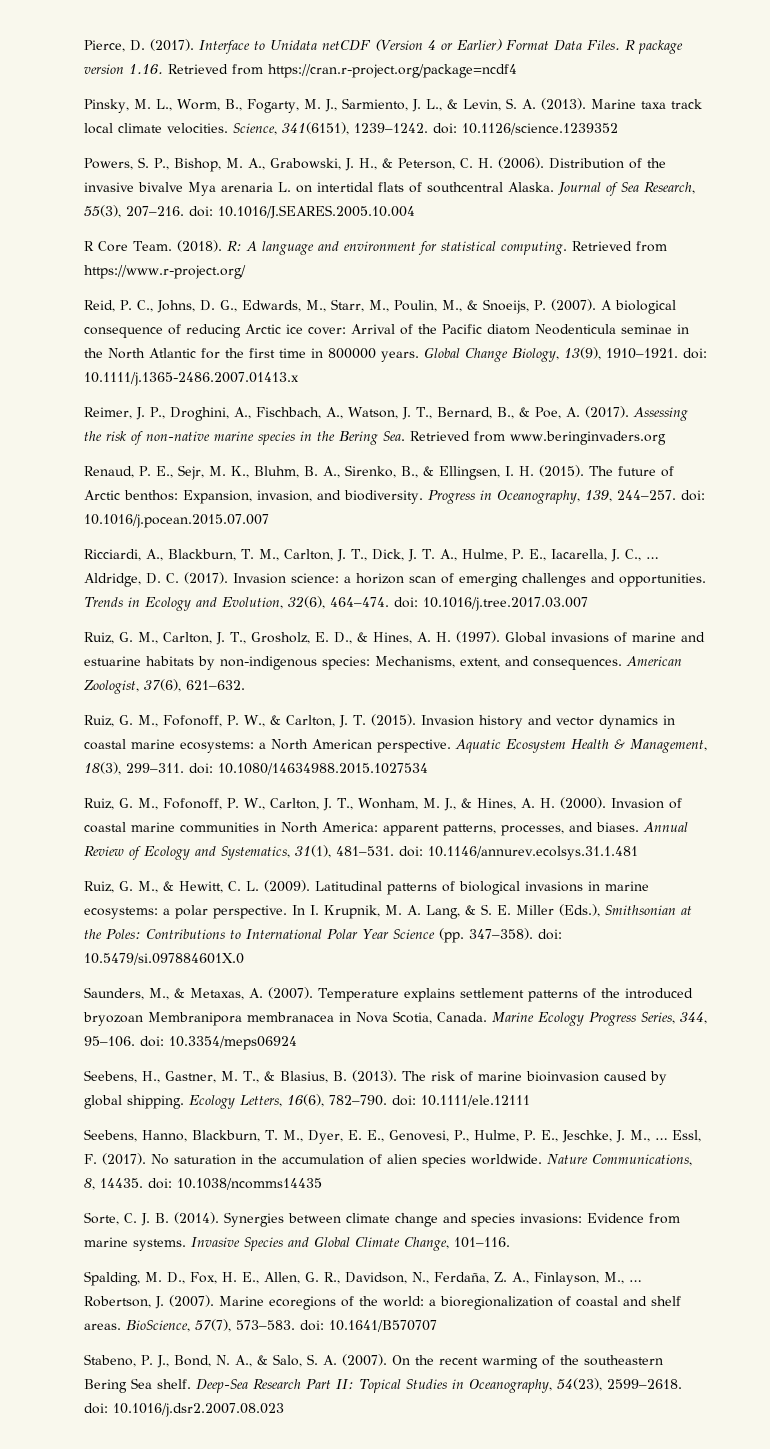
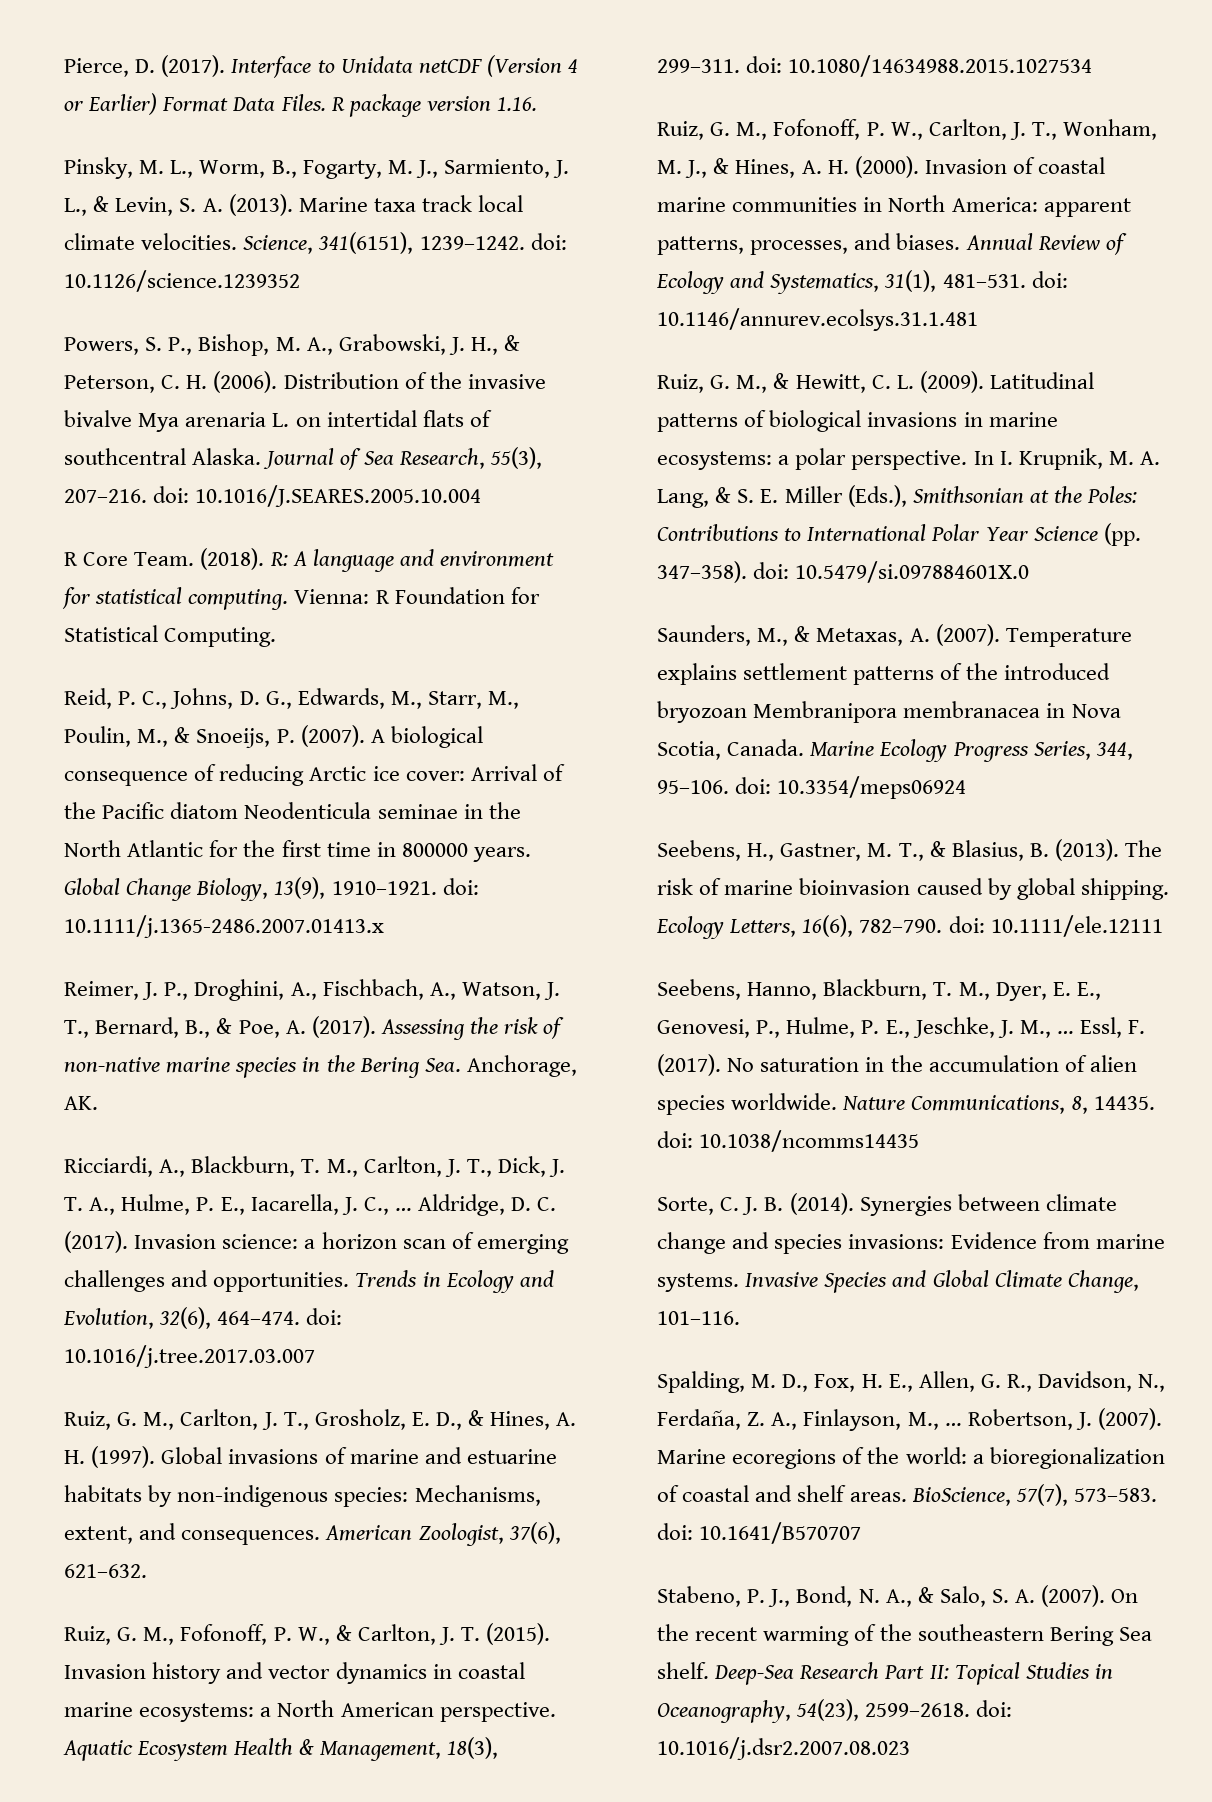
[168,64,518,78] Retrieved from https://cran.r-project.org/package=ncdf4 -> (537, 104) none
[572,241,668,252] [84,265,247,279] Retrieved from https://www.r-project.org/ -> [294,587,540,604] [64,625,277,647] Vienna: R Foundation for Statistical Computing.
[410,431,667,445] [84,465,675,480] [84,490,706,504] [84,514,270,528] Retrieved from www.beringinvaders.org // Renaud, P. E., Sejr, M. K., Bluhm, B. A., Sirenko, B., & Ellingsen, I. H. (2015). The future of Arctic benthos: Expansion, invasion, and biodiversity. Progress in Oceanography, 139, 244–257. doi: 10.1016/j.pocean.2015.07.007 -> [466,1055,577,1077] [64,1096,99,1110] Anchorage, AK.

